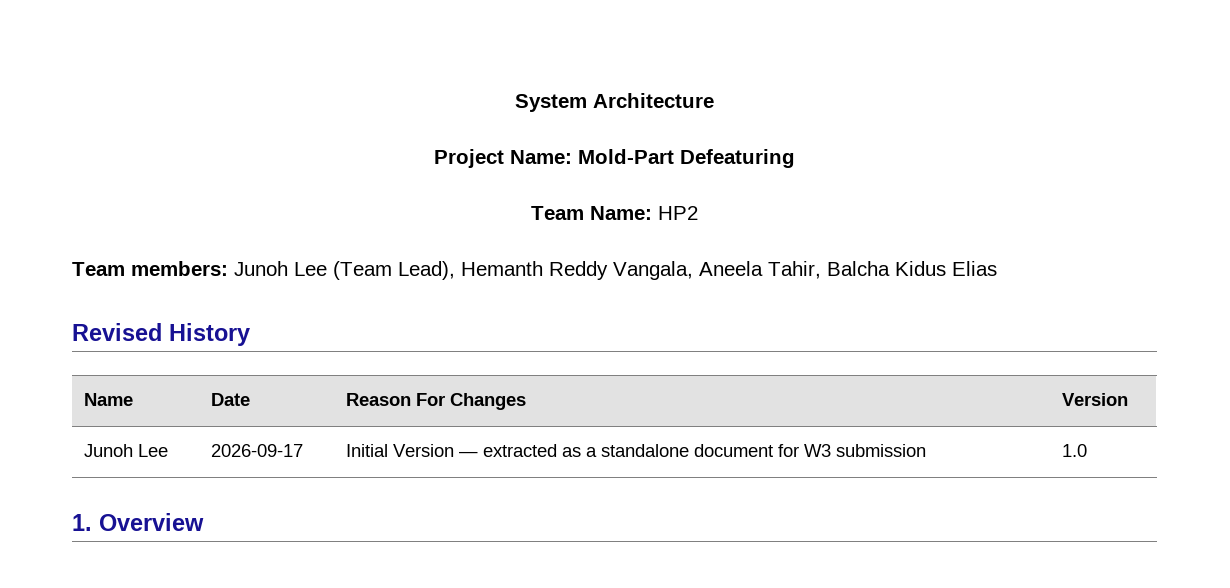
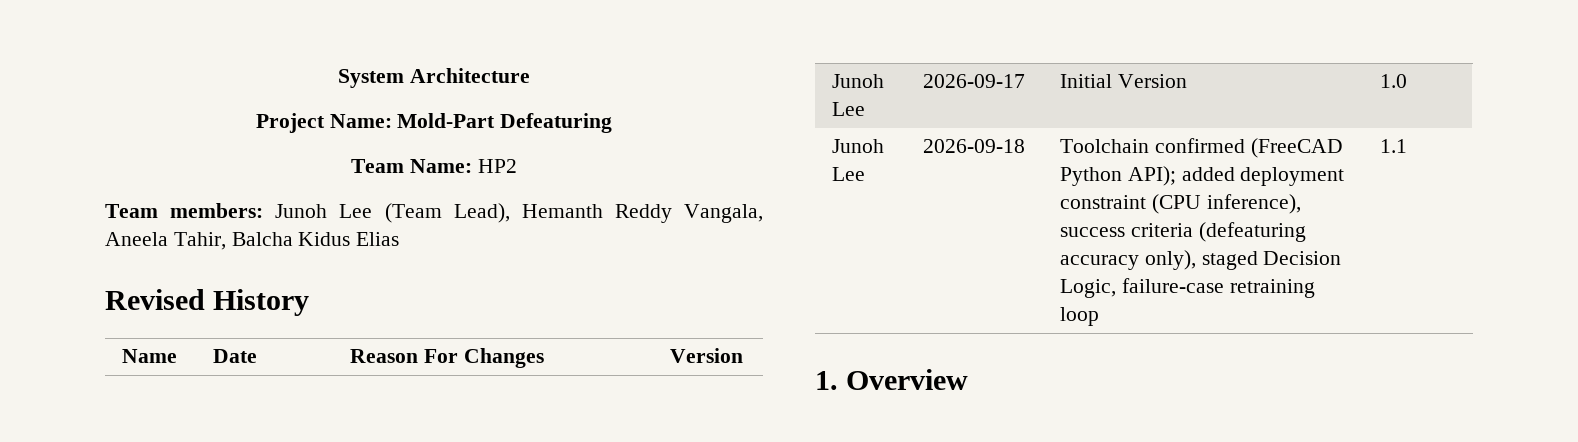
[458,444,926,457] [1061,444,1087,457] — extracted as a standalone document for W3 submission | 1.0 -> [1380,74,1408,88] [832,139,885,153] [832,167,866,181] [923,139,1026,153] [1060,138,1343,158] [1060,166,1345,186] [1060,194,1301,214] [1060,222,1306,242] [1060,250,1342,270] [1060,278,1315,298] [1060,307,1100,326] [1380,139,1408,153] | 1.0 // Junoh Lee | 2026-09-18 | Toolchain confirmed (FreeCAD Python API); added deployment constraint (CPU inference), success criteria (defeaturing accuracy only), staged Decision Logic, failure-case retraining loop | 1.1

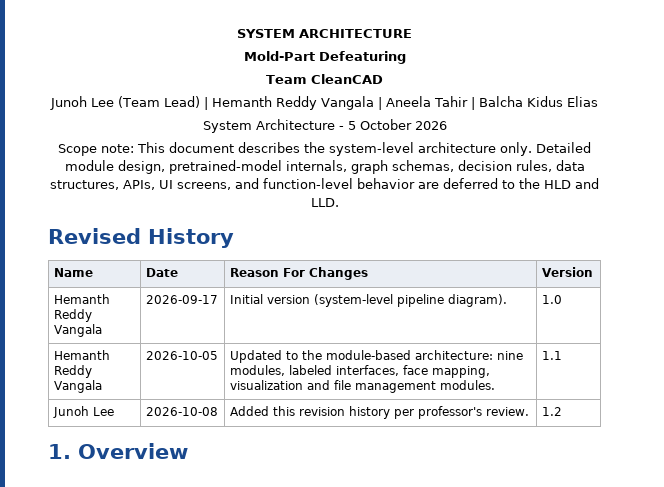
[338,68,530,88] [255,113,392,133] System Architecture // Project Name: -> [237,29,412,38] SYSTEM ARCHITECTURE //
[410,159,517,173] [105,203,763,223] [105,232,400,250] Name: HP2 // Team members: Junoh Lee (Team Lead), Hemanth Reddy Vangala, Aneela Tahir, Balcha Kidus Elias -> [310,74,383,84] [49,96,599,110] [202,119,447,133] [58,142,591,156] [64,160,585,174] [50,178,599,190] [310,198,339,207] CleanCAD // Junoh Lee (Team Lead) | Hemanth Reddy Vangala | Aneela Tahir | Balcha Kidus Elias // System Architecture - 5 October 2026 // Scope note: This document describes the system-level architecture only. Detailed module design, pretrained-model internals, graph schemas, decision rules, data structures, APIs, UI screens, and function-level behavior are deferred to the HLD and LLD.
[832,74,885,88] [832,102,866,116] Junoh Lee -> [53,294,110,304] [53,309,92,322] [53,324,102,337] Hemanth Reddy Vangala
[1117,74,1187,88] [1380,74,1408,88] [832,139,885,153] [832,167,866,181] [923,139,1026,153] [1060,138,1343,158] [1060,166,1345,186] [1060,194,1301,214] [1060,222,1306,242] [1060,250,1342,270] [1060,278,1315,298] [1060,307,1100,326] [1380,139,1408,153] Version | 1.0 // Junoh Lee | 2026-09-18 | Toolchain confirmed (FreeCAD Python API); added deployment constraint (CPU inference), success criteria (defeaturing accuracy only), staged Decision Logic, failure-case retraining loop | 1.1 -> [266,294,507,307] [541,295,562,304] [53,350,110,360] [53,365,92,378] [53,380,102,393] [145,351,218,360] [229,350,523,363] [229,365,490,378] [229,380,495,393] [541,351,562,360] [52,406,114,418] [145,407,218,416] [229,406,529,419] [541,407,562,416] version (system-level pipeline diagram). | 1.0 // Hemanth Reddy Vangala | 2026-10-05 | Updated to the module-based architecture: nine modules, labeled interfaces, face mapping, visualization and file management modules. | 1.1 // Junoh Lee | 2026-10-08 | Added this revision history per professor's review. | 1.2

